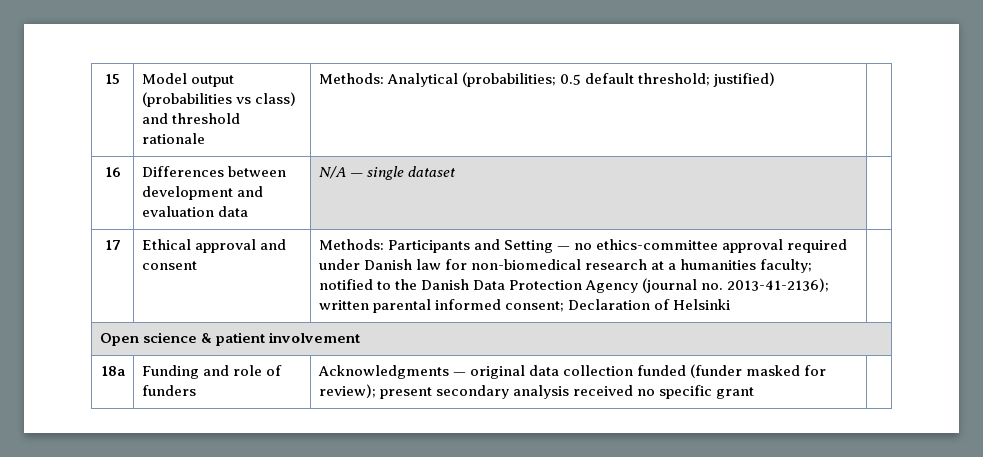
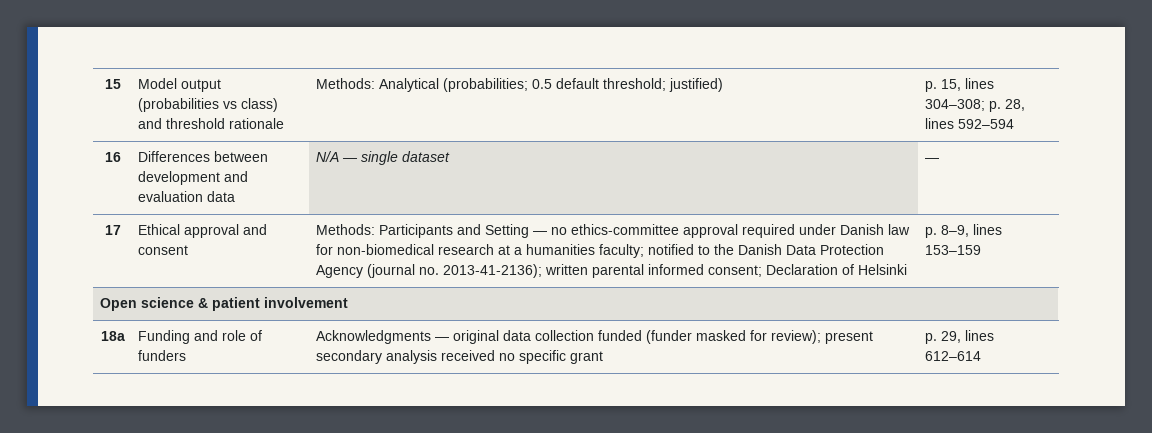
(776, 79) none -> [924,78,994,92] [924,99,1025,112] [924,118,1014,129] p. 15, lines 304–308; p. 28, lines 592–594
(455, 171) none -> [924,158,939,162] —
(731, 304) none -> [924,224,1002,238] [924,245,981,255] p. 8–9, lines 153–159
(755, 393) none -> [924,330,994,344] [924,351,981,361] p. 29, lines 612–614

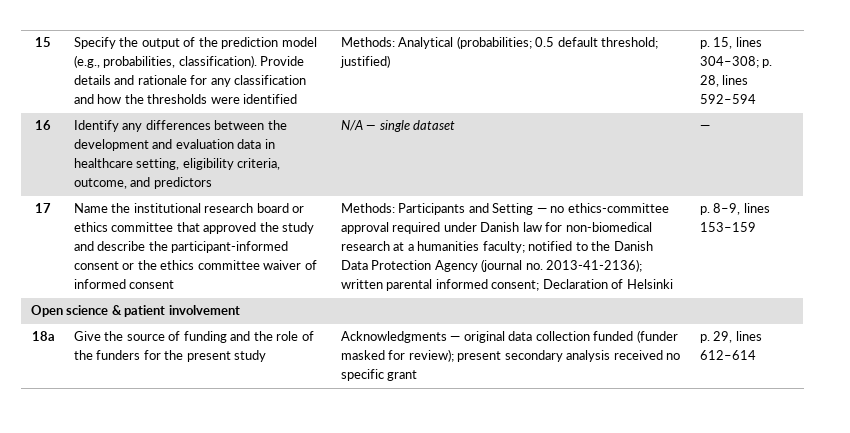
[137,78,221,92] [137,98,278,112] [137,118,284,129] Model output (probabilities vs class) and threshold rationale -> [73,37,317,49] [73,55,305,68] [73,75,307,87] [73,94,298,104] Specify the output of the prediction model (e.g., probabilities, classification). Provide details and rationale for any classification and how the thresholds were identified
[137,151,268,162] Differences between -> [73,120,287,132] Identify any differences between the
(235, 196) none -> [264,139,275,149] [73,158,281,170] [73,177,212,189] in healthcare setting, eligibility criteria, outcome, and predictors
[137,224,267,238] Ethical approval and -> [73,203,305,213] [73,222,315,234] [73,241,289,253] [73,260,317,270] [73,279,126,289] Name the institutional research board or ethics committee that approved the study and describe the participant-informed consent or the ethics committee waiver of informed
[137,330,218,344] Funding and -> [73,331,273,343] Give the source of funding and the
(262, 335) none -> [73,350,93,360] the
(186, 355) none -> [143,350,267,362] for the present study

